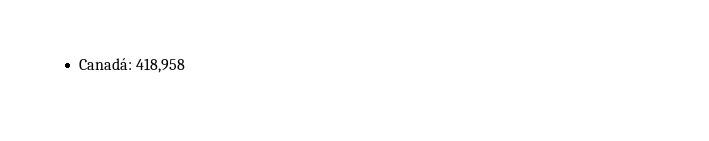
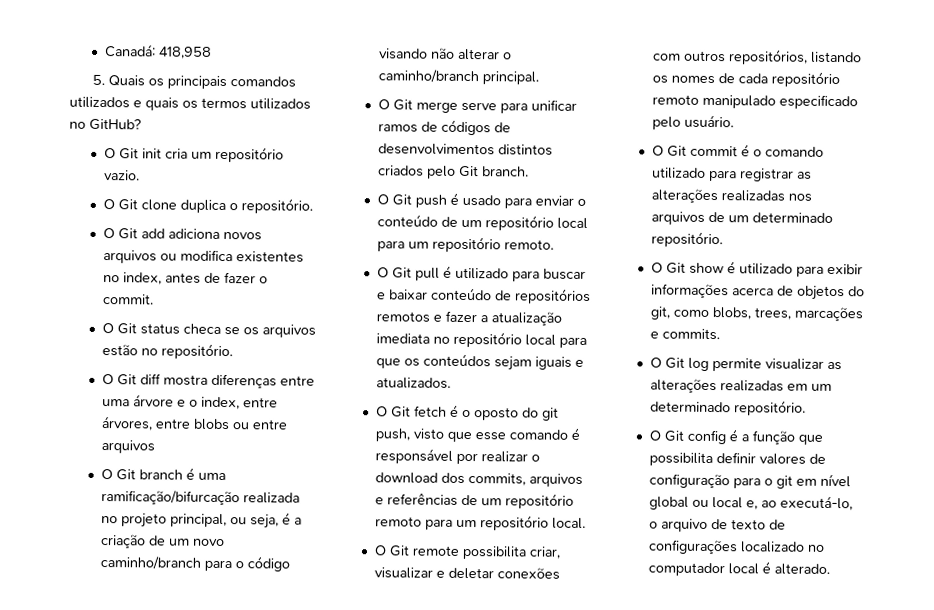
(186, 65) none -> [91,74,296,90] [69,96,311,111] [69,117,142,131] [104,146,285,163] [104,170,141,181] [103,198,314,214] [103,228,263,241] [103,249,305,264] [103,272,269,285] [102,294,155,305] [102,323,317,338] [102,343,234,360] [102,373,316,389] [102,394,279,410] [101,416,289,431] [101,440,156,454] [101,467,227,481] [101,490,301,506] [101,512,303,529] [100,534,226,549] [100,556,291,572] [379,47,513,61] [378,69,540,85] [378,99,578,114] [378,119,512,136] [378,143,554,156] [378,165,530,179] [377,192,587,209] [377,214,589,231] [377,236,555,253] [377,265,587,282] [377,287,592,305] [376,310,563,326] [376,331,588,348] [376,353,585,371] [376,377,452,389] [376,404,560,421] [375,427,581,443] [375,448,541,465] [375,472,584,487] [375,493,575,509] [375,515,587,531] [374,545,562,560] [374,567,561,580] [653,49,863,65] [652,71,841,88] [652,94,859,110] [652,114,735,130] [652,144,825,157] [652,167,813,182] [651,188,813,204] [651,211,834,225] [651,231,724,248] [651,261,864,277] [651,283,866,301] [650,306,864,322] [650,328,721,341] [650,357,843,372] [650,378,833,394] [650,400,807,416] [649,429,824,445] [649,452,827,467] [649,473,852,489] [649,495,854,511] [649,518,787,532] [648,539,826,555] [648,561,831,577] // 5. Quais os principais comandos utilizados e quais os termos utilizados no GitHub? // O Git init cria um repositório vazio. // O Git clone duplica o repositório. // O Git add adiciona novos arquivos ou modifica existentes no index, antes de fazer o commit. // O Git status checa se os arquivos estão no repositório. // O Git diff mostra diferenças entre uma árvore e o index, entre árvores, entre blobs ou entre arquivos // O Git branch é uma ramificação/bifurcação realizada no projeto principal, ou seja, é a criação de um novo caminho/branch para o código visando não alterar o caminho/branch principal. // O Git merge serve para unificar ramos de códigos de desenvolvimentos distintos criados pelo Git branch. // O Git push é usado para enviar o conteúdo de um repositório local para um repositório remoto. // O Git pull é utilizado para buscar e baixar conteúdo de repositórios remotos e fazer a atualização imediata no repositório local para que os conteúdos sejam iguais e atualizados. // O Git fetch é o oposto do git push, visto que esse comando é responsável por realizar o download dos commits, arquivos e referências de um repositório remoto para um repositório local. // O Git remote possibilita criar, visualizar e deletar conexões com outros repositórios, listando os nomes de cada repositório remoto manipulado especificado pelo usuário. // O Git commit é o comando utilizado para registrar as alterações realizadas nos arquivos de um determinado repositório. // O Git show é utilizado para exibir informações acerca de objetos do git, como blobs, trees, marcações e commits. // O Git log permite visualizar as alterações realizadas em um determinado repositório. // O Git config é a função que possibilita definir valores de configuração para o git em nível global ou local e, ao executá-lo, o arquivo de texto de configurações localizado no computador local é alterado.

